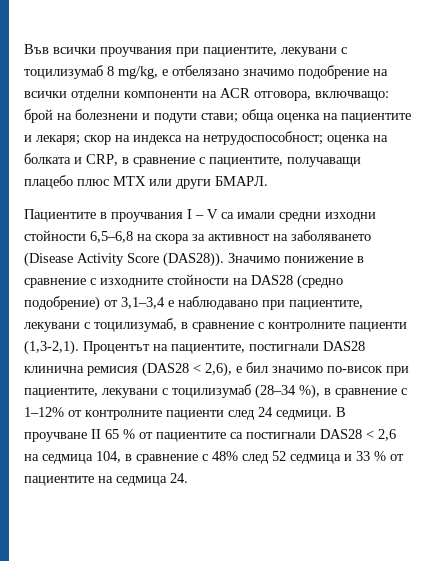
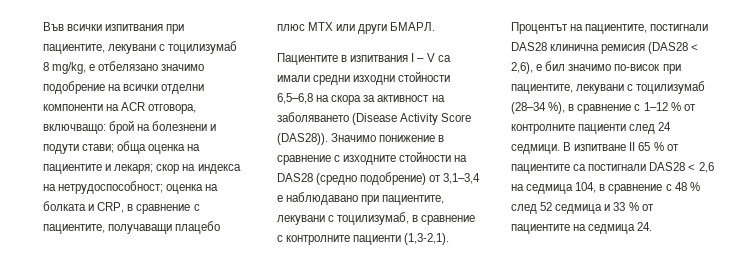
[100,47,172,57] проучвания -> [105,24,164,31] изпитвания
[111,212,183,222] проучвания -> [350,55,409,62] изпитвания
[24,407,64,417] 1–12% -> [643,102,681,111] 1–12 %
[24,432,87,442] проучване -> [574,144,627,151] изпитване
[212,451,238,461] 48% -> [674,182,700,191] 48 %

